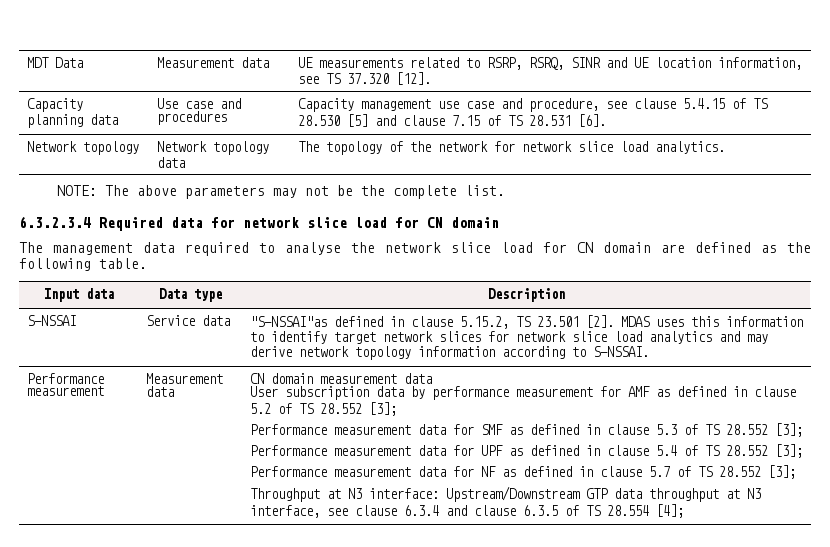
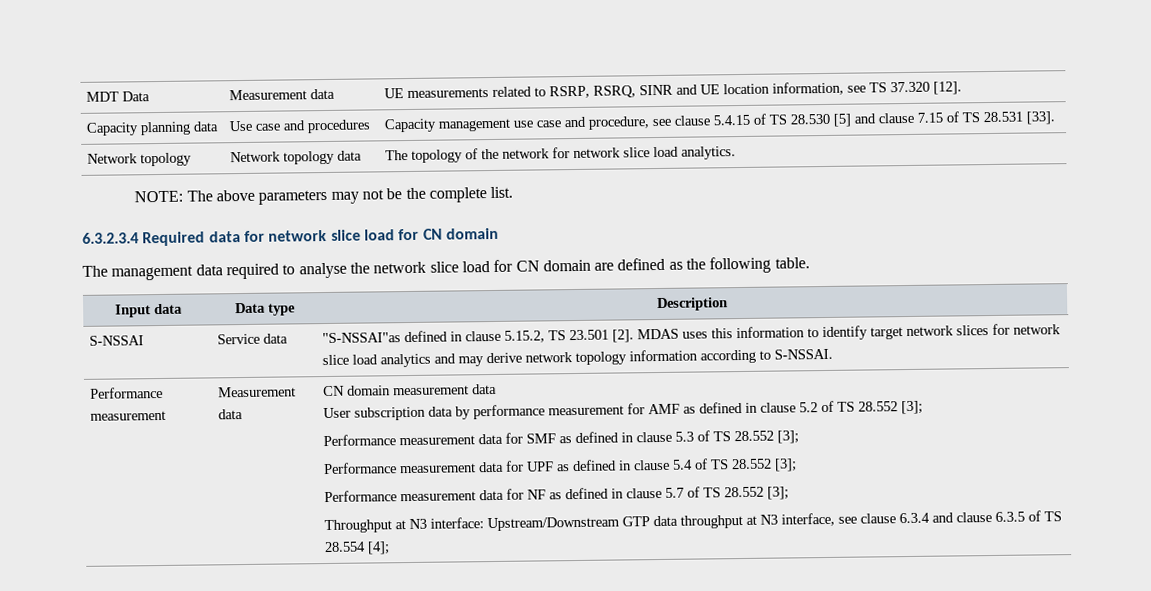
[577,114,606,127] [6]. -> [1026,111,1056,125] [33].

